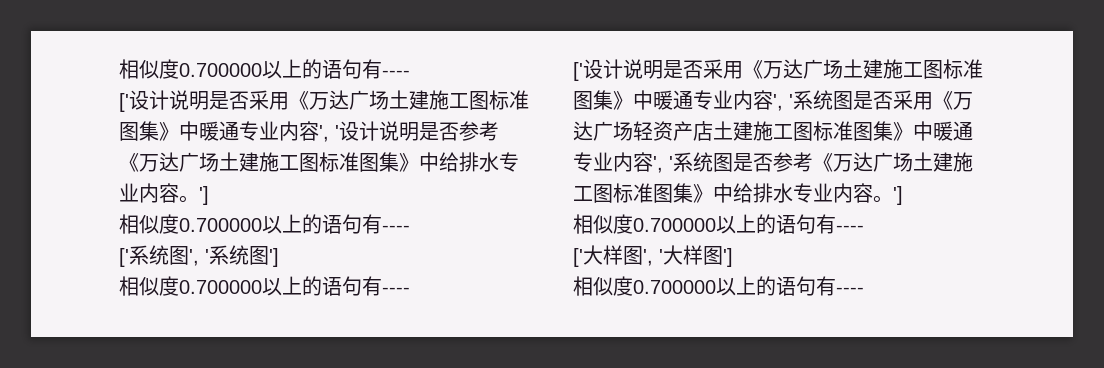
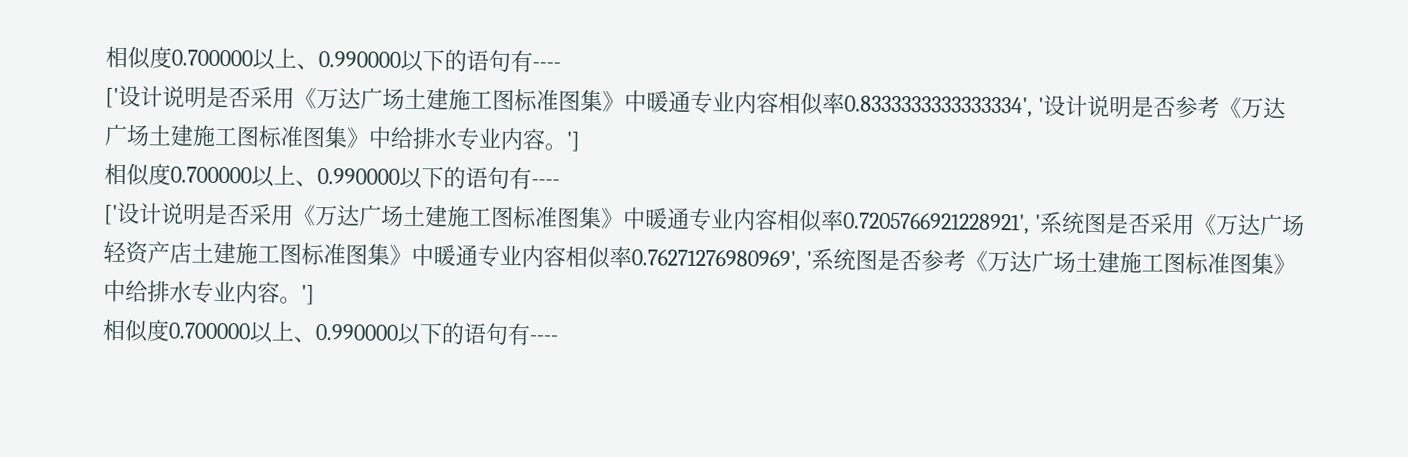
[119,59,302,79] 相似度0.700000以上 -> [105,45,445,73] 相似度0.700000以上、0.990000以下
[319,125,329,142] ', -> [778,91,1033,118] 相似率0.8333333333333334',
[302,214,410,234] [119,245,279,267] [119,276,302,296] 的语句有---- // ['系统图', '系统图'] // 相似度0.700000以上 -> [295,166,444,190] 、0.990000以下
[773,94,783,111] ', -> [776,208,1030,235] 相似率0.7205766921228921',
[653,156,663,173] ', -> [565,245,801,271] 相似率0.76271276980969',
[756,214,864,234] [573,245,733,267] [573,276,864,296] 的语句有---- // ['大样图', '大样图'] // 相似度0.700000以上的语句有---- -> [293,322,558,346] 、0.990000以下的语句有----

